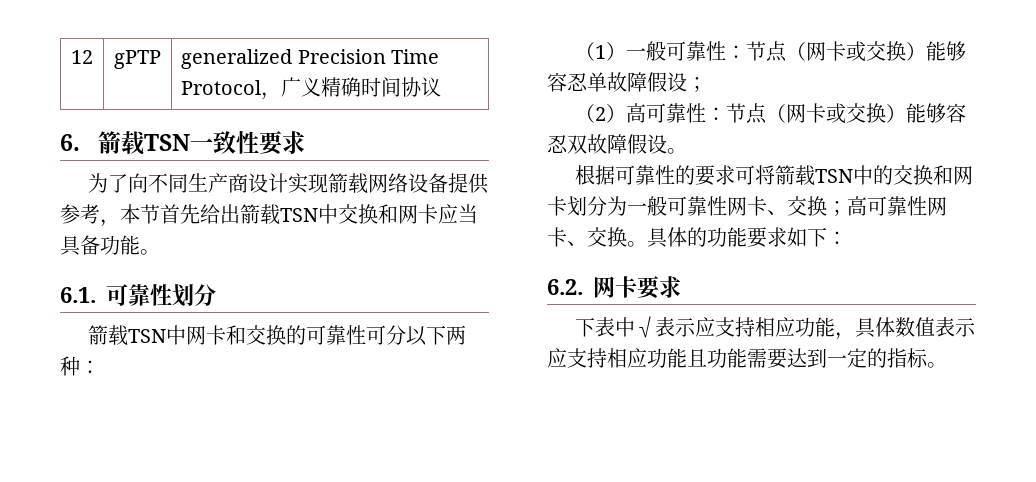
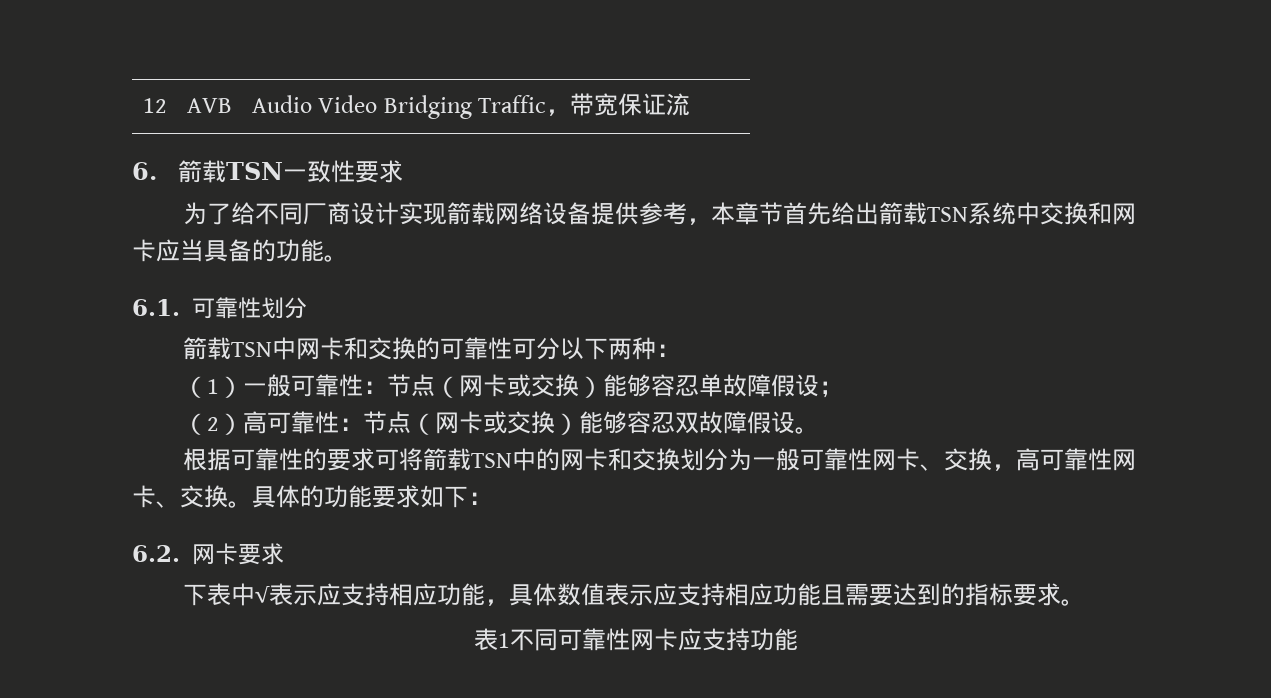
[114,50,161,69] [181,49,439,69] [181,77,442,100] gPTP | generalized Precision Time Protocol，广义精确时间协议 -> [187,98,232,113] [251,93,691,119] AVB | Audio Video Bridging Traffic，带宽保证流
[127,173,228,193] 向不同生产 -> [231,202,328,225] 给不同厂
(140, 214) none -> [735,202,760,225] 章
(318, 215) none -> [968,202,1017,225] 系统
(100, 245) none -> [252,239,276,262] 的
[892,165,973,185] [547,196,567,216] 交换和网卡 -> [560,448,681,471] 网卡和交换
[827,201,847,216] ； -> [992,464,1017,471] ，
[707,348,747,368] 功能 -> (846, 594) none
[827,348,947,368] 一定的指标。 -> [941,583,1086,606] [473,628,798,651] 的指标要求。 // 表1不同可靠性网卡应支持功能

